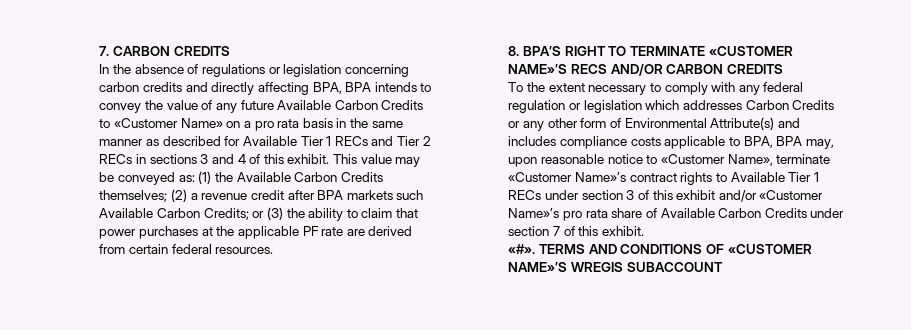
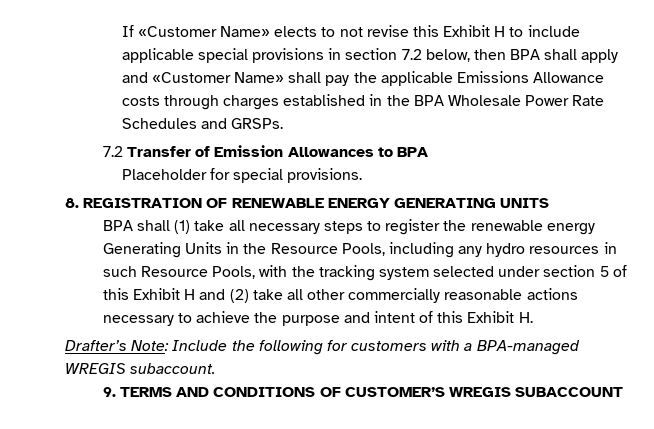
[99,46,230,56] [99,64,409,77] [99,82,432,95] [99,100,424,113] [99,118,403,131] [99,136,431,146] [99,154,421,167] [99,171,383,185] [99,189,424,202] [99,207,419,221] [99,226,413,239] [99,244,274,254] [508,46,793,56] [508,64,783,76] [508,82,804,95] [508,100,835,113] [508,117,800,131] [508,136,834,149] [508,154,831,167] [508,172,819,185] [508,190,824,202] [508,208,845,221] [508,226,644,236] [508,244,536,254] 7. CARBON CREDITS // In the absence of regulations or legislation concerning carbon credits and directly affecting BPA, BPA intends to convey the value of any future Available Carbon Credits to «Customer Name» on a pro rata basis in the same manner as described for Available Tier 1 RECs and Tier 2 RECs in sections 3 and 4 of this exhibit. This value may be conveyed as: (1) the Available Carbon Credits themselves; (2) a revenue credit after BPA markets such Available Carbon Credits; or (3) the ability to claim that power purchases at the applicable PF rate are derived from certain federal resources. // 8. BPA’S RIGHT TO TERMINATE «CUSTOMER NAME»’S RECS AND/OR CARBON CREDITS // To the extent necessary to comply with any federal regulation or legislation which addresses Carbon Credits or any other form of Environmental Attribute(s) and includes compliance costs applicable to BPA, BPA may, upon reasonable notice to «Customer Name», terminate «Customer Name»’s contract rights to Available Tier 1 RECs under section 3 of this exhibit and/or «Customer Name»’s pro rata share of Available Carbon Credits under section 7 of this exhibit. // «#». -> [121,25,580,37] [121,48,619,63] [121,71,605,86] [121,94,605,110] [121,118,284,129] [102,145,428,157] [121,168,363,183] [65,198,550,208] [102,219,595,235] [102,242,617,258] [102,265,627,281] [102,288,578,303] [102,311,533,326] [65,340,580,355] [65,363,216,374] [102,387,116,397] If «Customer Name» elects to not revise this Exhibit H to include applicable special provisions in section 7.2 below, then BPA shall apply and «Customer Name» shall pay the applicable Emissions Allowance costs through charges established in the BPA Wholesale Power Rate Schedules and GRSPs. // 7.2 Transfer of Emission Allowances to BPA // Placeholder for special provisions. // 8. REGISTRATION OF RENEWABLE ENERGY GENERATING UNITS // BPA shall (1) take all necessary steps to register the renewable energy Generating Units in the Resource Pools, including any hydro resources in such Resource Pools, with the tracking system selected under section 5 of this Exhibit H and (2) take all other commercially reasonable actions necessary to achieve the purpose and intent of this Exhibit H. // Drafter’s Note: Include the following for customers with a BPA-managed WREGIS subaccount. // 9.
[727,244,812,254] [508,262,568,272] «CUSTOMER NAME»’S -> [344,387,445,397] CUSTOMER’S

